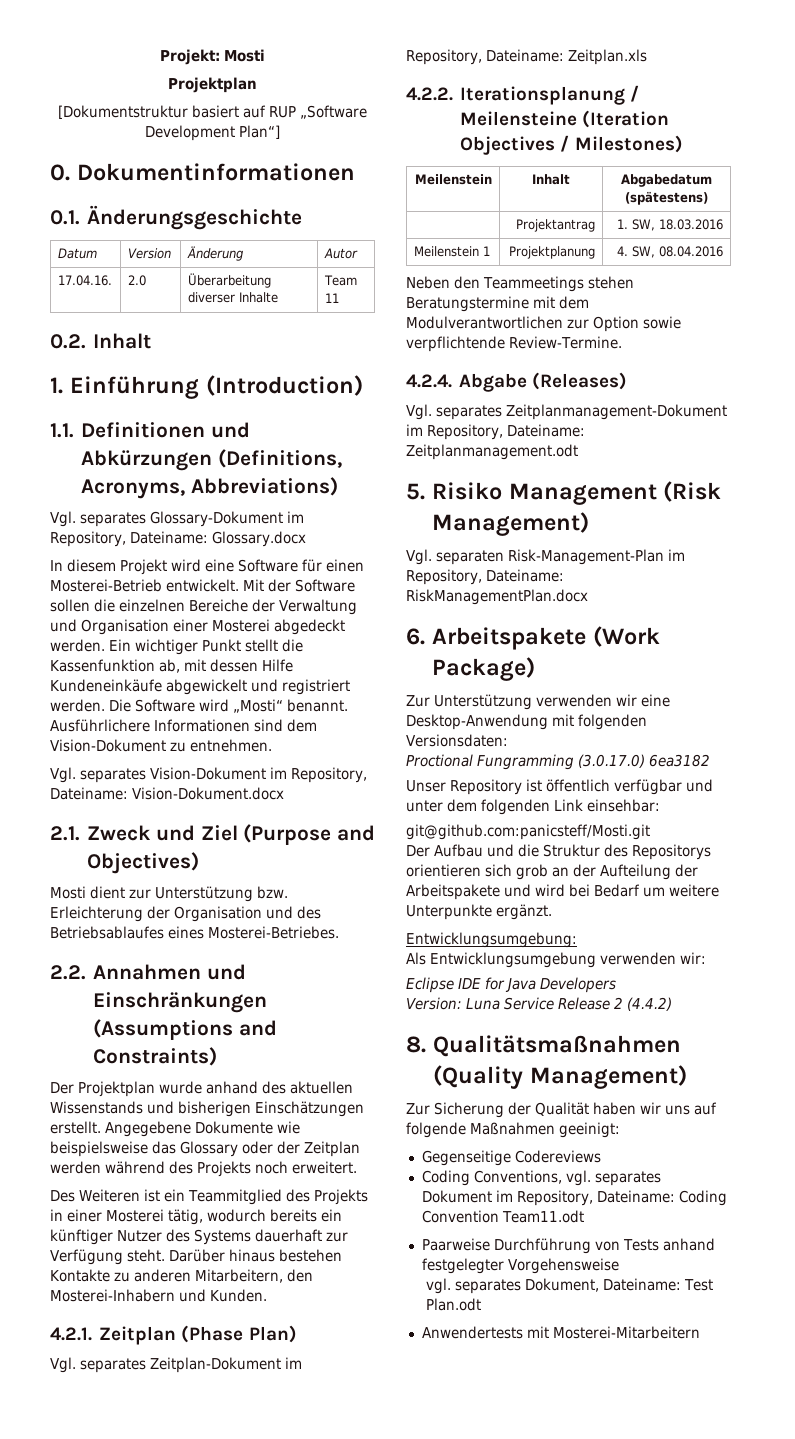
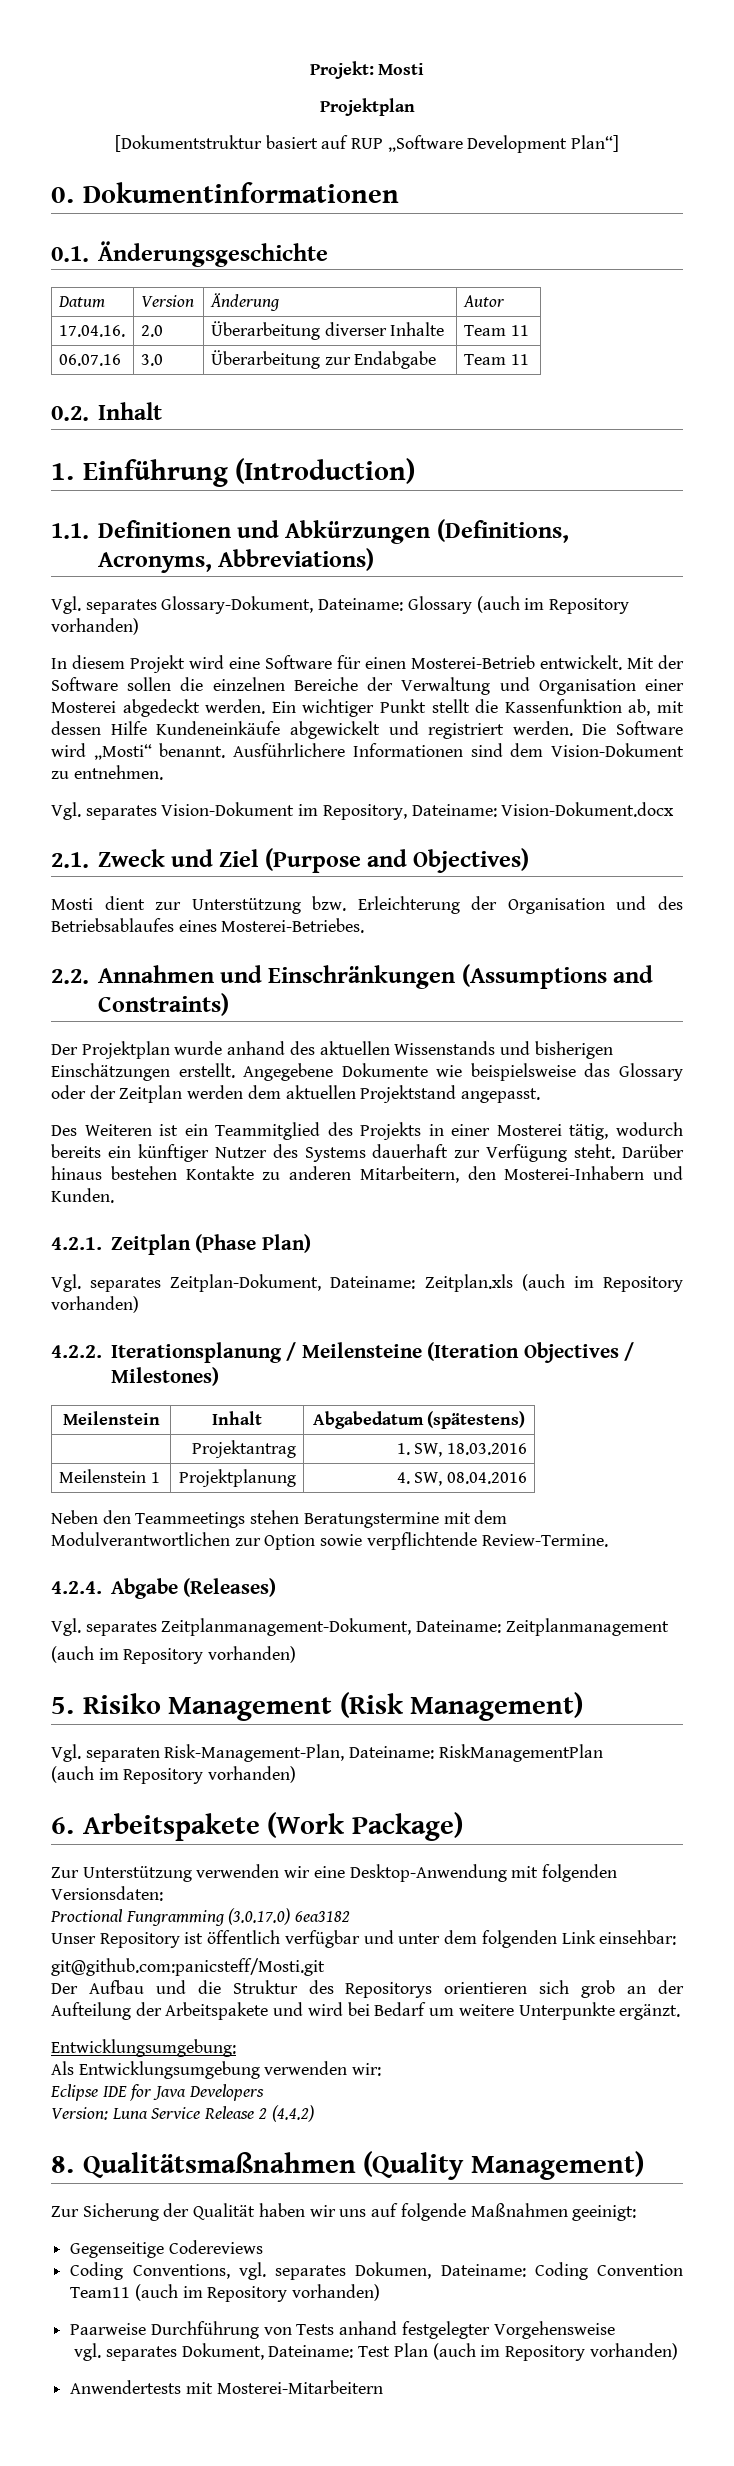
(339, 298) none -> [58,354,121,366] [140,354,163,366] [210,350,437,369] [463,354,529,365] // 06.07.16 | 3.0 | Überarbeitung zur Endabgabe | Team 11
[150,511,304,527] [50,531,306,547] Glossary-Dokument im Repository, Dateiname: Glossary.docx -> [161,596,630,614] [51,618,139,635] Glossary-Dokument, Dateiname: Glossary (auch im Repository vorhanden)
[105,1161,357,1177] während des Projekts noch erweitert. -> [247,1085,541,1103] dem aktuellen Projektstand angepasst.
[150,1357,302,1373] [406,49,482,65] Zeitplan-Dokument im Repository, -> [170,1274,322,1292] Zeitplan-Dokument,
(647, 57) none -> [521,1274,683,1292] [51,1296,139,1313] (auch im Repository vorhanden)
[506,404,727,420] [406,424,585,440] [406,444,578,460] Zeitplanmanagement-Dokument im Repository, Dateiname: Zeitplanmanagement.odt -> [161,1618,669,1636] [51,1646,297,1664] Zeitplanmanagement-Dokument, Dateiname: Zeitplanmanagement // (auch im Repository vorhanden)
[508,549,685,565] [406,569,564,585] [406,589,588,605] Risk-Management-Plan im Repository, Dateiname: RiskManagementPlan.docx -> [164,1744,603,1762] [51,1766,297,1784] Risk-Management-Plan, Dateiname: RiskManagementPlan // (auch im Repository vorhanden)
[421,1190,727,1206] [421,1210,584,1223] Dokument im Repository, Dateiname: Coding Convention Team11.odt -> [355,2262,683,2280] [70,2284,381,2302] Dokumen, Dateiname: Coding Convention Team11 (auch im Repository vorhanden)
[426,1298,482,1311] Plan.odt -> [393,2343,678,2361] Plan (auch im Repository vorhanden)

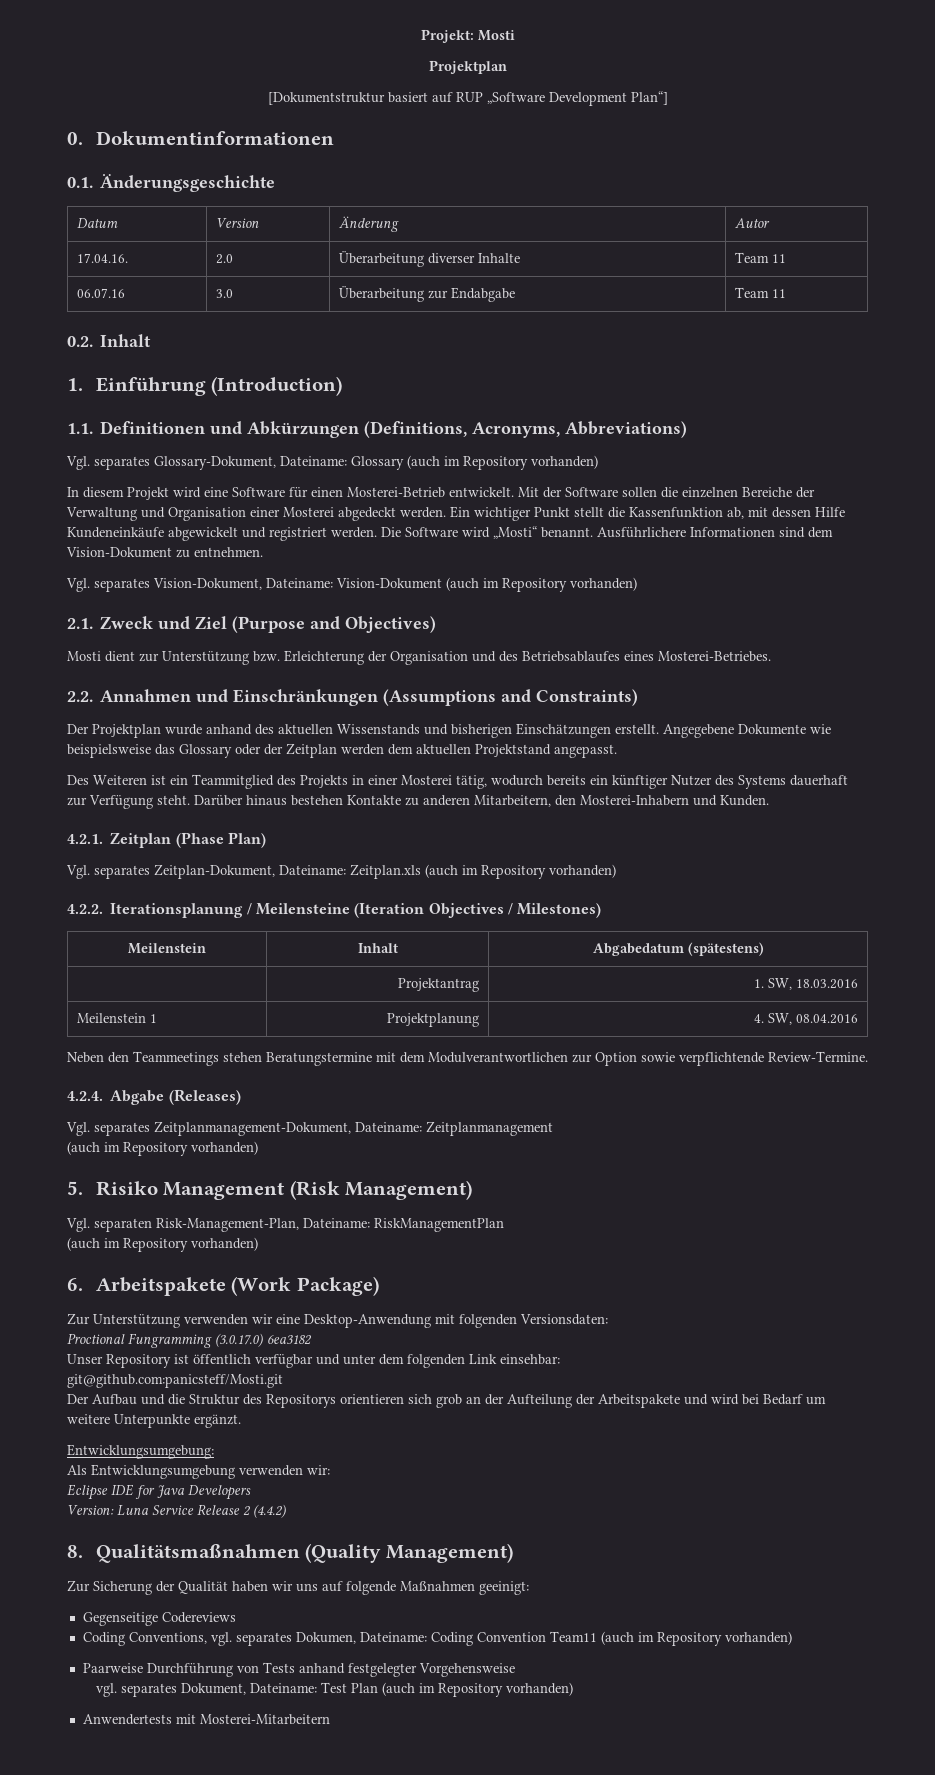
[161,802,675,820] Vision-Dokument im Repository, Dateiname: Vision-Dokument.docx -> [153,577,637,592] Vision-Dokument, Dateiname: Vision-Dokument (auch im Repository vorhanden)

